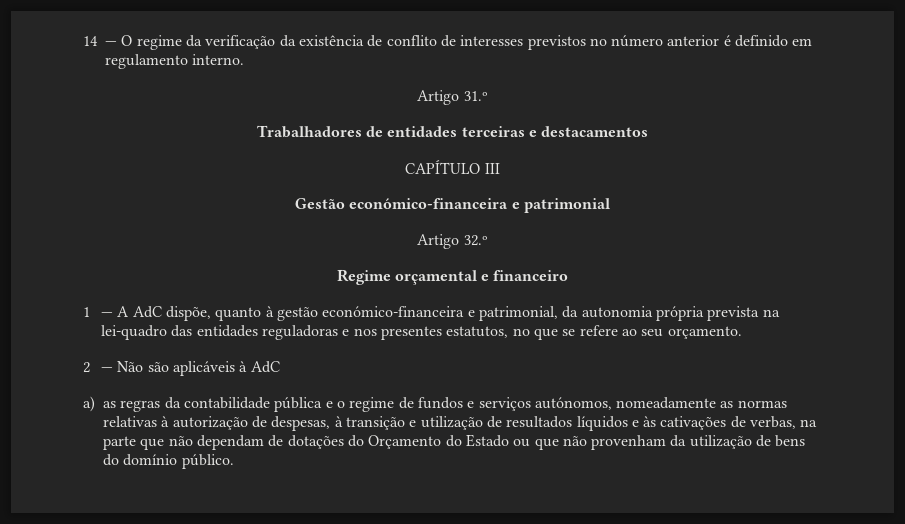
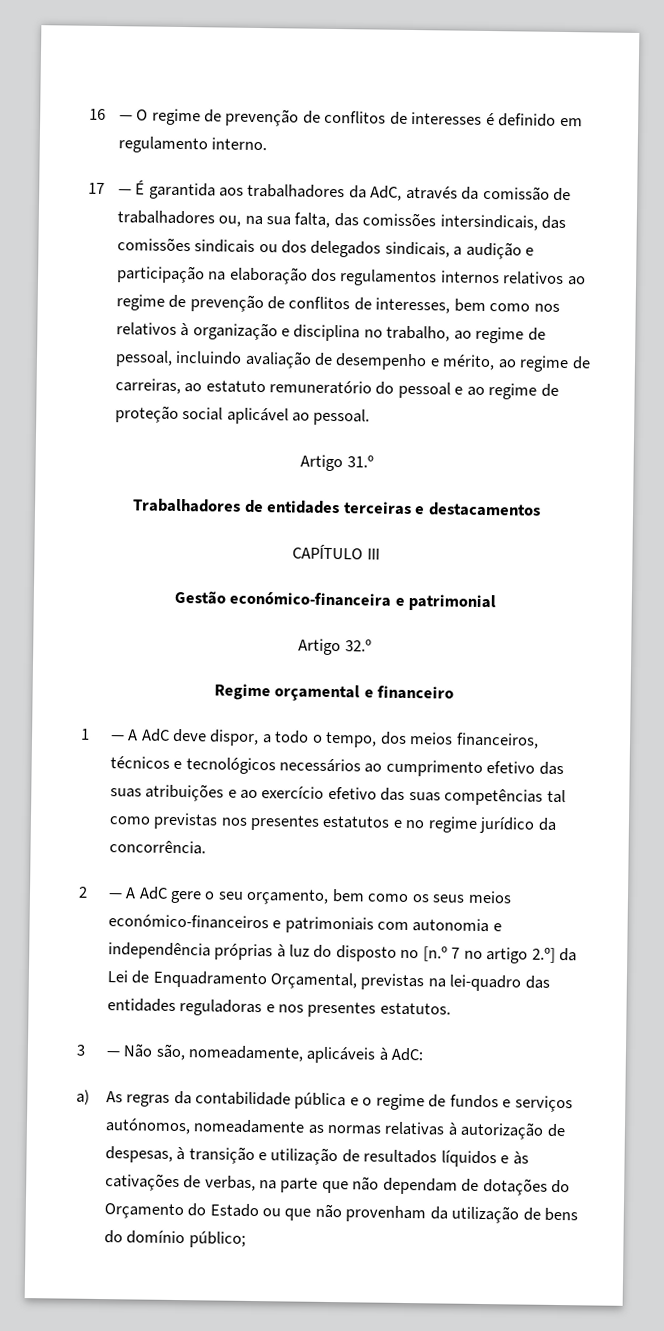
[83,36,98,46] 14 -> [89,108,106,120] 16
[185,35,720,50] da verificação da existência de conflito de interesses previstos no número anterior -> [204,108,483,127] de prevenção de conflitos de interesses
(245, 59) none -> [88,180,572,202] [116,210,567,231] [116,237,535,260] [115,265,586,287] [115,294,560,314] [115,322,546,344] [114,350,591,373] [114,378,559,400] [114,405,371,426] // 17 — É garantida aos trabalhadores da AdC, através da comissão de trabalhadores ou, na sua falta, das comissões intersindicais, das comissões sindicais ou dos delegados sindicais, a audição e participação na elaboração dos regulamentos internos relativos ao regime de prevenção de conflitos de interesses, bem como nos relativos à organização e disciplina no trabalho, ao regime de pessoal, incluindo avaliação de desempenho e mérito, ao regime de carreiras, ao estatuto remuneratório do pessoal e ao regime de proteção social aplicável ao pessoal.
[166,306,760,321] dispõe, quanto à gestão económico-financeira e patrimonial, da autonomia própria prevista -> [172,728,539,749] [109,756,564,777] [109,783,566,806] [108,812,557,834] [108,840,206,855] [78,886,512,905] [107,914,502,934] [107,942,578,964] [106,970,425,991] deve dispor, a todo o tempo, dos meios financeiros, técnicos e tecnológicos necessários ao cumprimento efetivo das suas atribuições e ao exercício efetivo das suas competências tal como previstas nos presentes estatutos e no regime jurídico da concorrência. // 2 — A AdC gere o seu orçamento, bem como os seus meios económico-financeiros e patrimoniais com autonomia e independência próprias à luz do disposto no [n.º 7 no artigo 2.º] da Lei de Enquadramento Orçamental, previstas
[446,325,742,340] [83,361,169,373] estatutos, no que se refere ao seu orçamento. // 2 — Não são -> [379,1002,451,1016] [76,1043,305,1062] estatutos. // 3 — Não são, nomeadamente,
[250,361,280,373] AdC -> [391,1047,424,1062] AdC:
[103,401,116,408] as -> [105,1091,123,1103] As
[181,454,234,469] público. -> [188,1230,246,1248] público;

